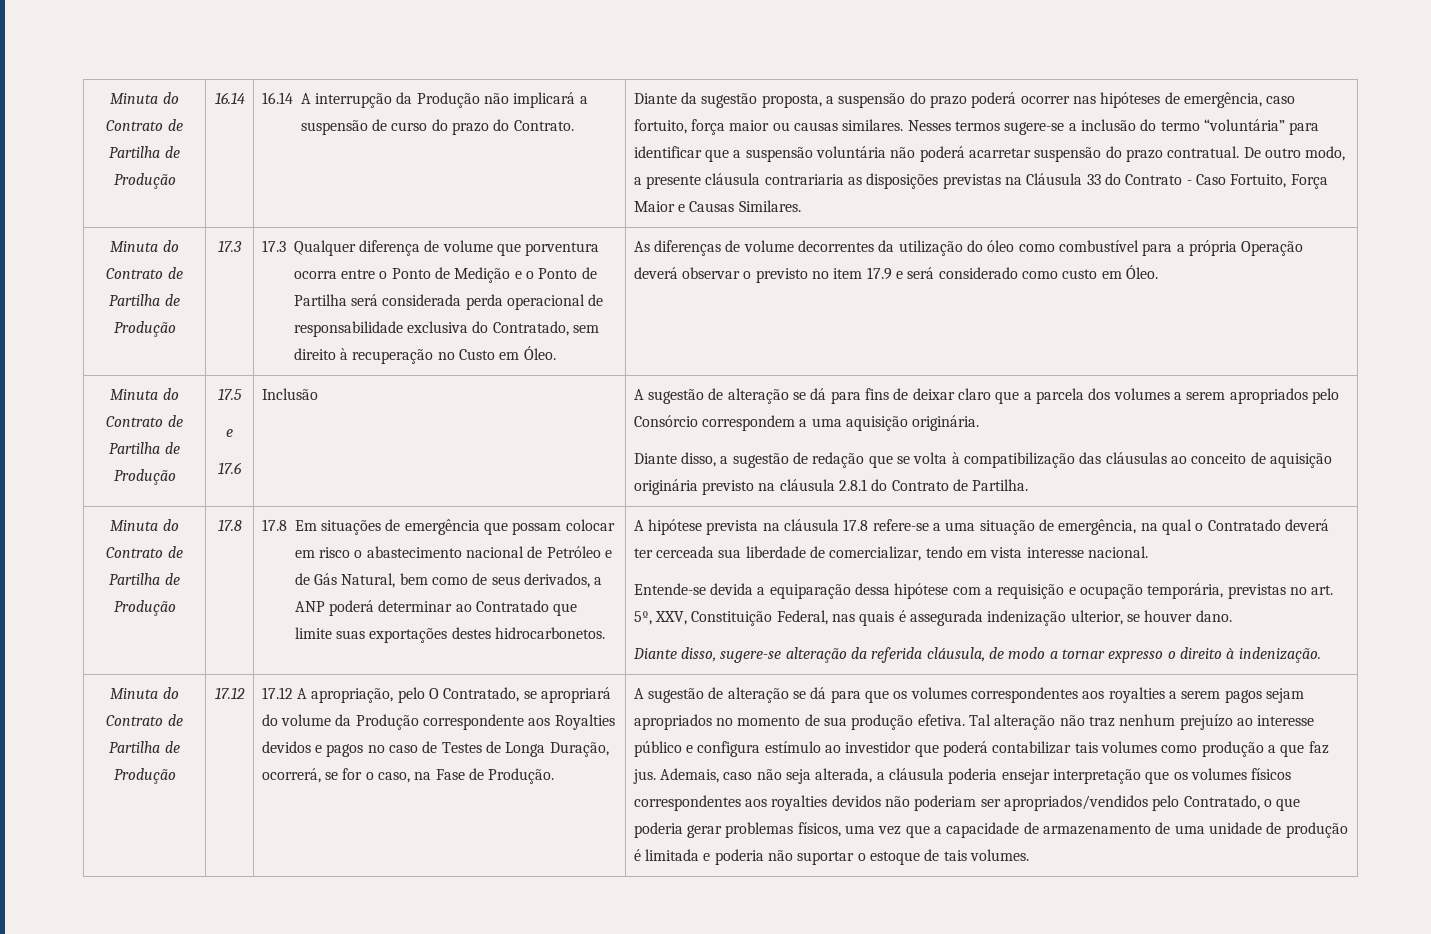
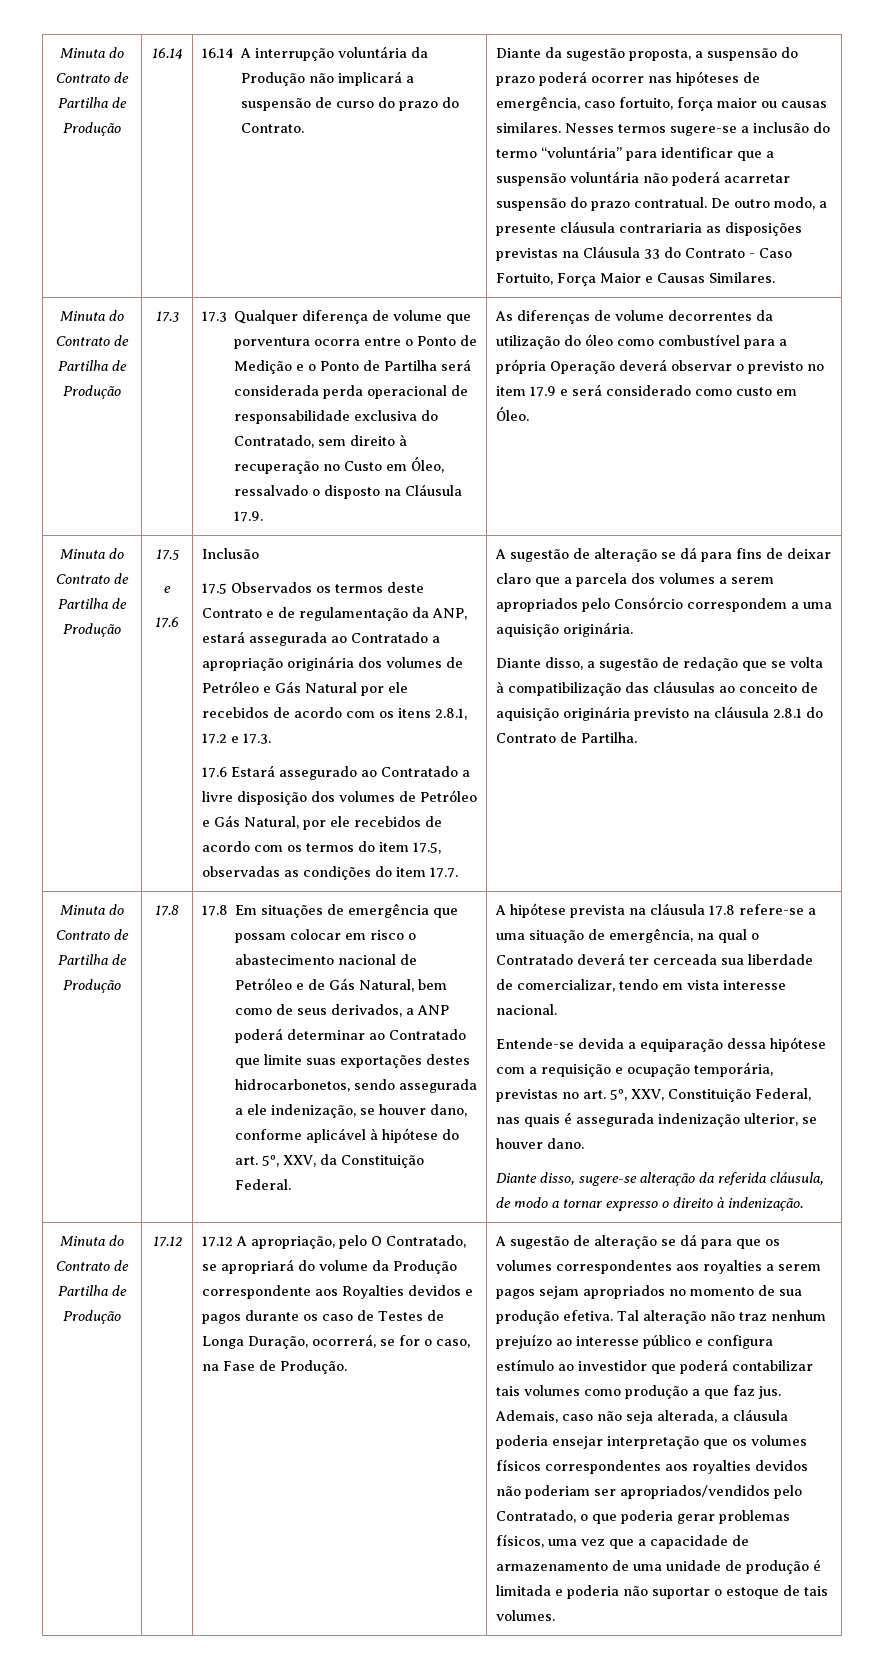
(393, 100) none -> [337,46,407,58] voluntária
[523,346,556,360] Óleo. -> [410,457,444,473] [233,484,462,499] [233,511,263,522] Óleo, ressalvado o disposto na Cláusula 17.9.
(318, 394) none -> [201,582,424,594] [201,607,467,621] [201,631,440,646] [201,656,463,671] [201,681,408,696] [201,707,467,720] [201,733,271,744] [201,765,470,780] [201,790,477,805] [201,815,442,830] [201,841,441,854] [201,866,458,880] // 17.5 Observados os termos deste Contrato e de regulamentação da ANP, estará assegurada ao Contratado a apropriação originária dos volumes de Petróleo e Gás Natural por ele recebidos de acordo com os itens 2.8.1, 17.2 e 17.3. // 17.6 Estará assegurado ao Contratado a livre disposição dos volumes de Petróleo e Gás Natural, por ele recebidos de acordo com os termos do item 17.5, observadas as condições do item 17.7.
[495,627,606,639] hidrocarbonetos. -> [234,1079,477,1093] [234,1104,467,1118] [234,1128,459,1143] [234,1154,424,1168] [234,1179,291,1190] hidrocarbonetos, sendo assegurada a ele indenização, se houver dano, conforme aplicável à hipótese do art. 5º, XXV, da Constituição Federal.
[367,745,385,753] no -> [244,1310,318,1321] durante os

